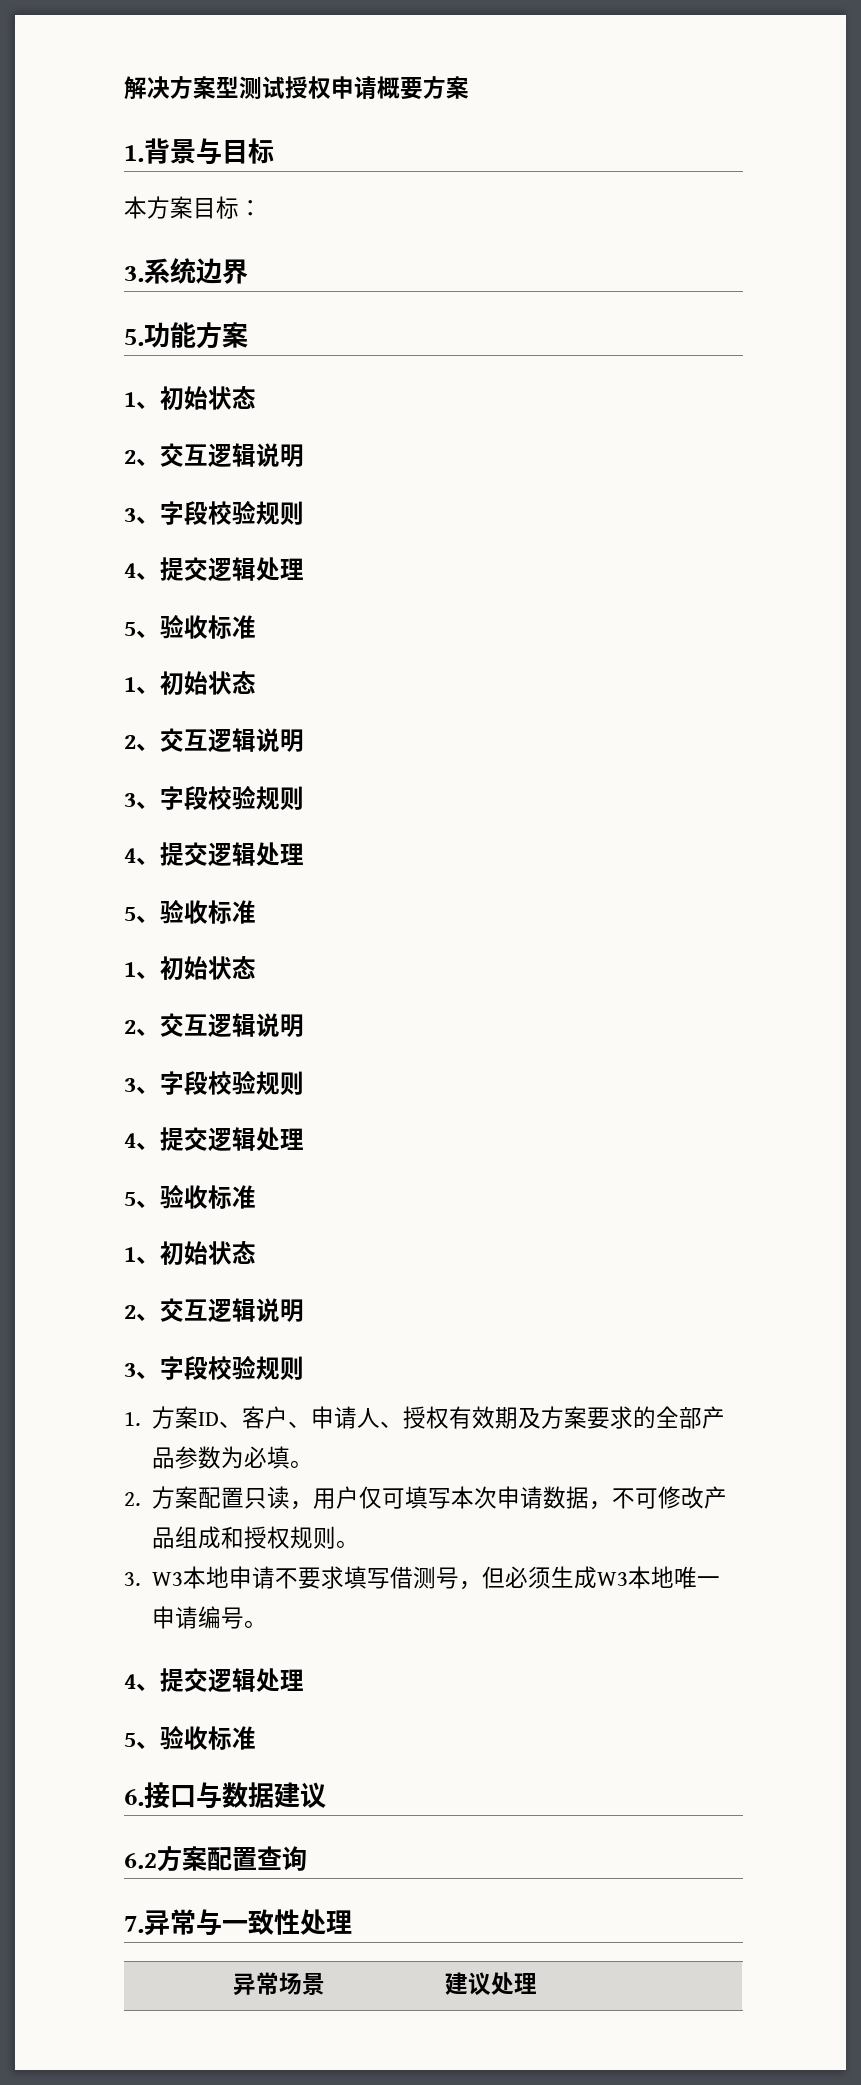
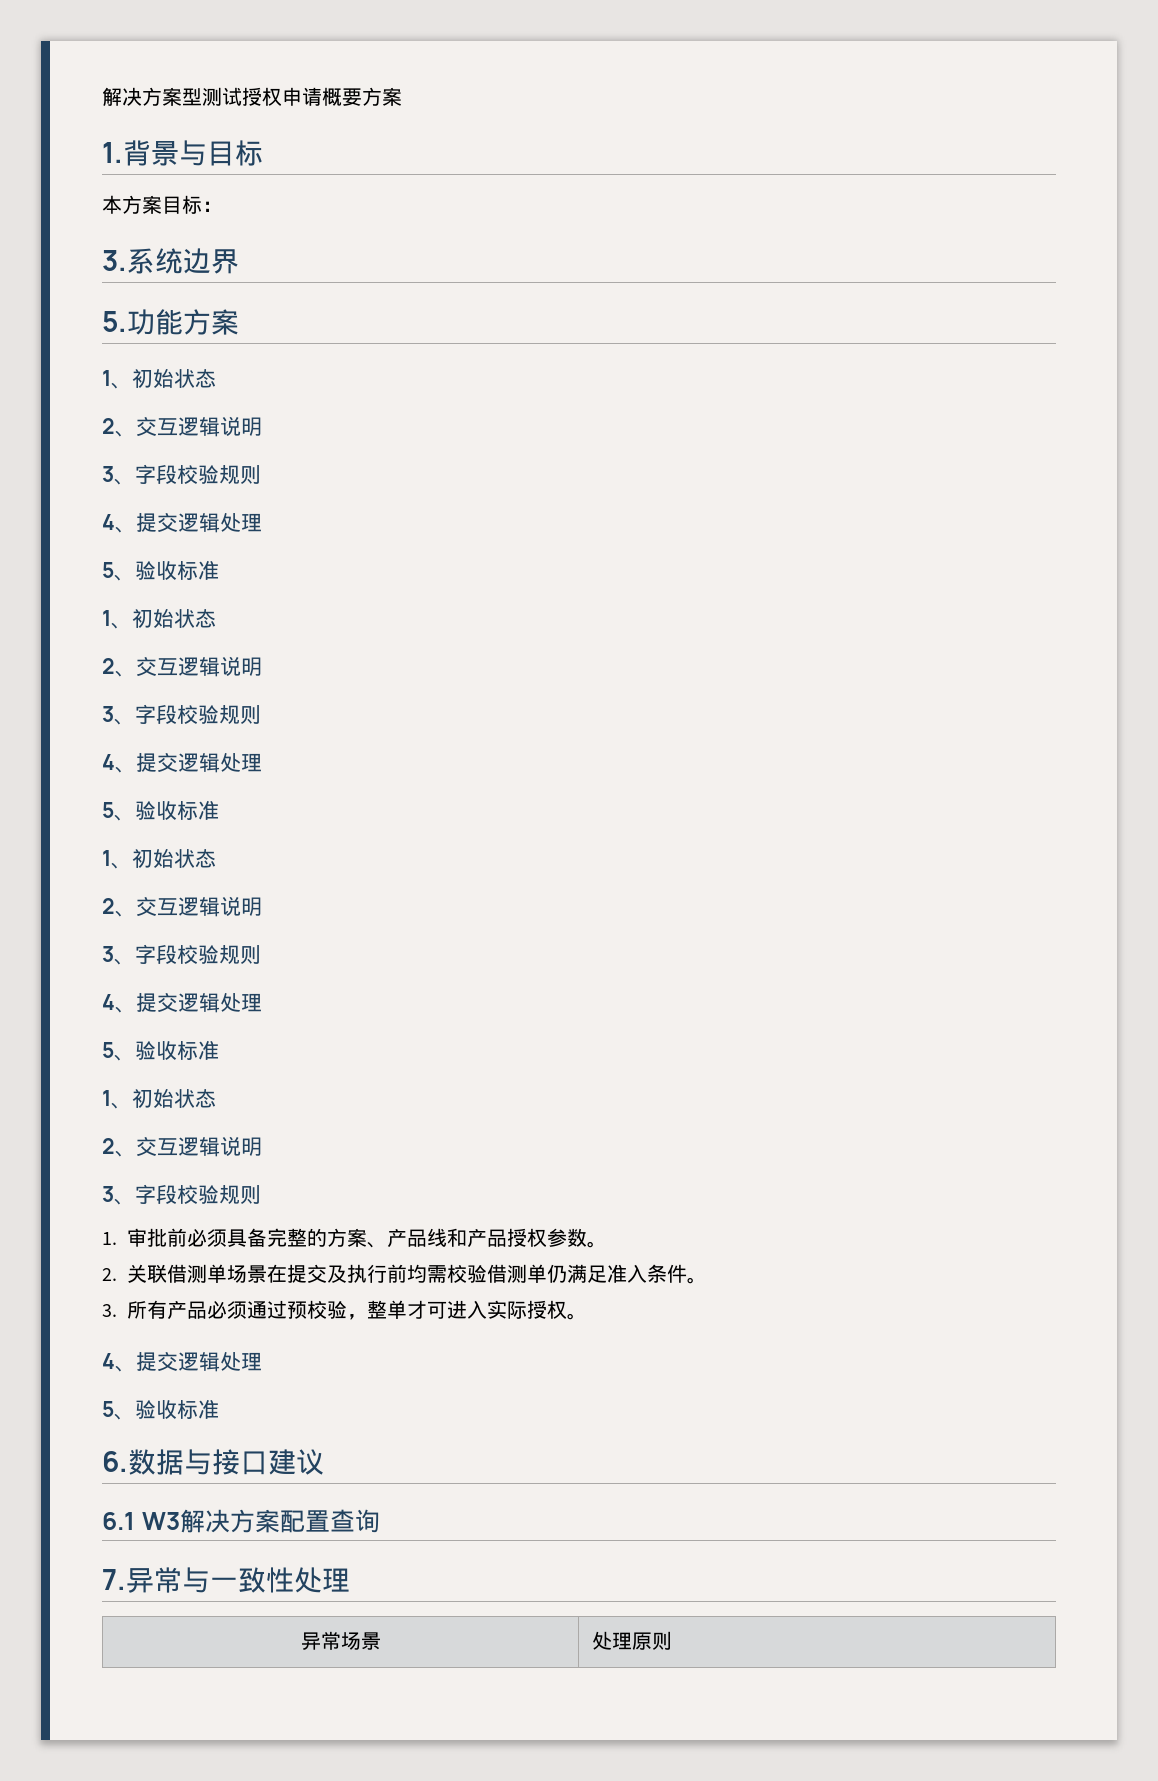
[152,1406,726,1429] [152,1446,314,1469] [124,1486,728,1510] [152,1526,360,1549] [124,1566,721,1590] [152,1606,245,1629] 方案ID、客户、申请人、授权有效期及方案要求的全部产品参数为必填。 // 2.方案配置只读，用户仅可填写本次申请数据，不可修改产品组成和授权规则。 // 3. W3本地申请不要求填写借测号，但必须生成W3本地唯一申请编号 -> [127,1228,607,1248] [102,1264,707,1284] [102,1300,567,1320] 审批前必须具备完整的方案、产品线和产品授权参数。 // 2.关联借测单场景在提交及执行前均需校验借测单仍满足准入条件。 // 3.所有产品必须通过预校验，整单才可进入实际授权
[144,1782,274,1809] 接口与数据 -> [128,1449,268,1475] 数据与接口
[124,1853,157,1869] 6.2 -> [102,1509,230,1533] 6.1 W3解决
[444,1972,537,1996] 建议处理 -> [592,1631,673,1650] 处理原则

